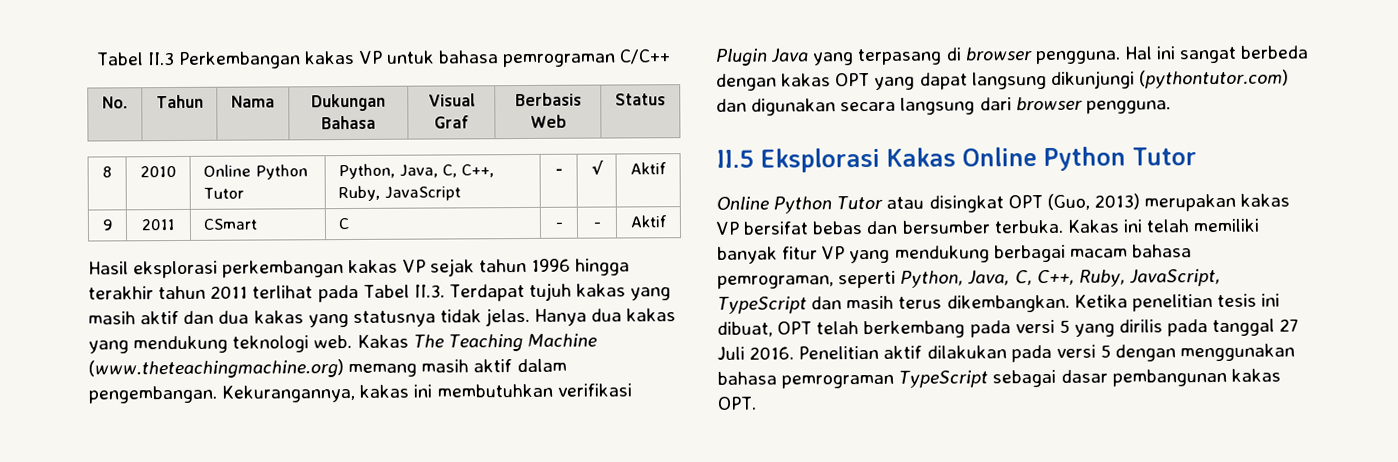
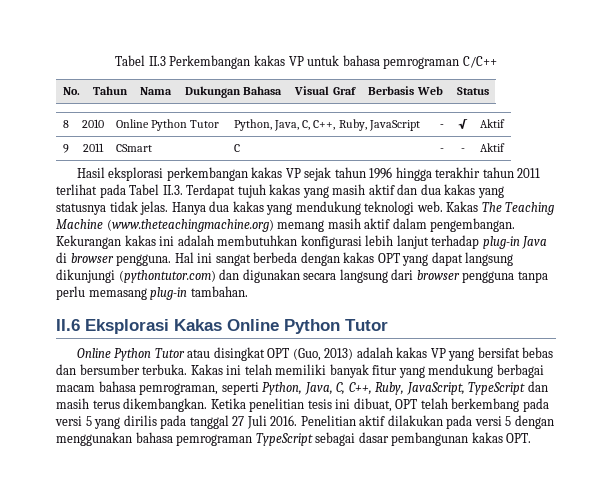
[221,384,356,403] Kekurangannya, -> [56,235,121,249] Kekurangan
[436,383,632,398] [715,48,943,66] membutuhkan verifikasi Plugin Java yang terpasang -> [177,235,548,249] adalah membutuhkan konfigurasi lebih lanjut terhadap plug-in Java
[1085,100,1171,114] [716,149,754,168] pengguna. // II.5 -> [462,271,548,283] [56,286,248,300] [56,319,80,331] pengguna tanpa perlu memasang plug-in tambahan. // II.6
[1144,193,1291,212] [716,221,740,235] merupakan kakas VP -> [356,347,475,361] adalah kakas VP yang
[822,246,846,260] VP -> (398, 370) none

